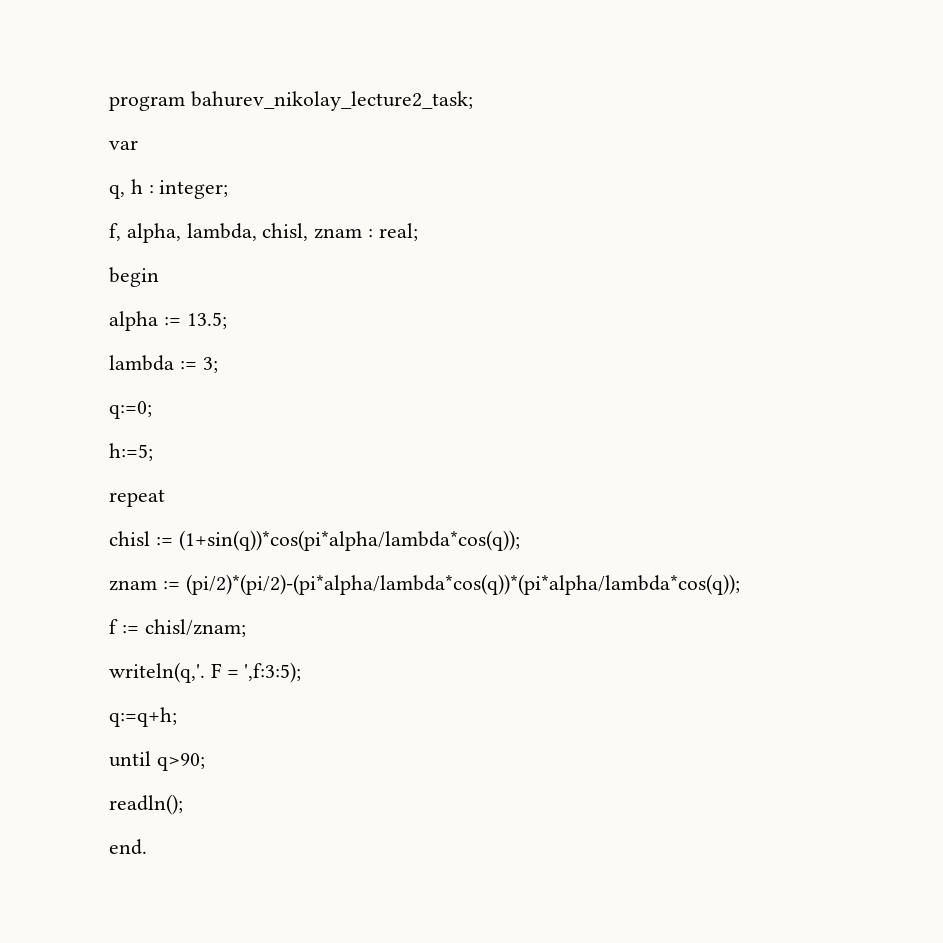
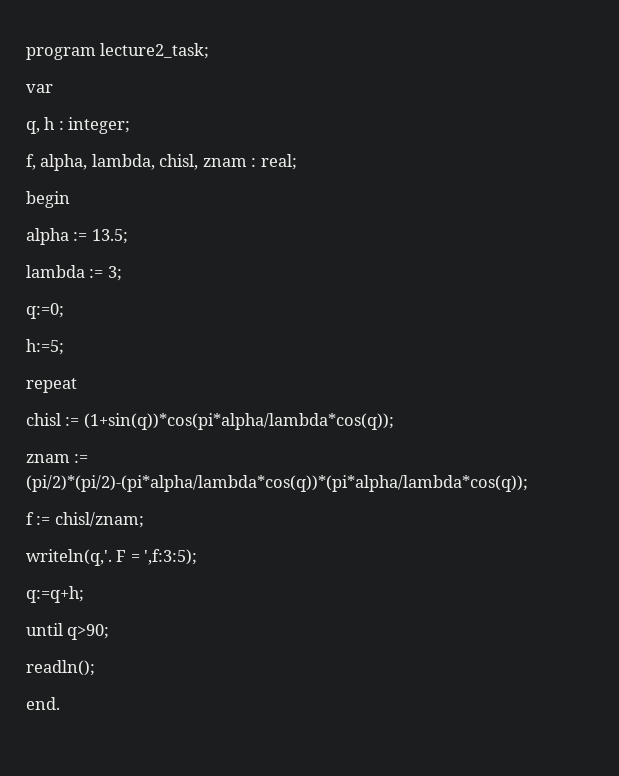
[190,91,473,111] bahurev_nikolay_lecture2_task; -> [100,43,210,59] lecture2_task;

